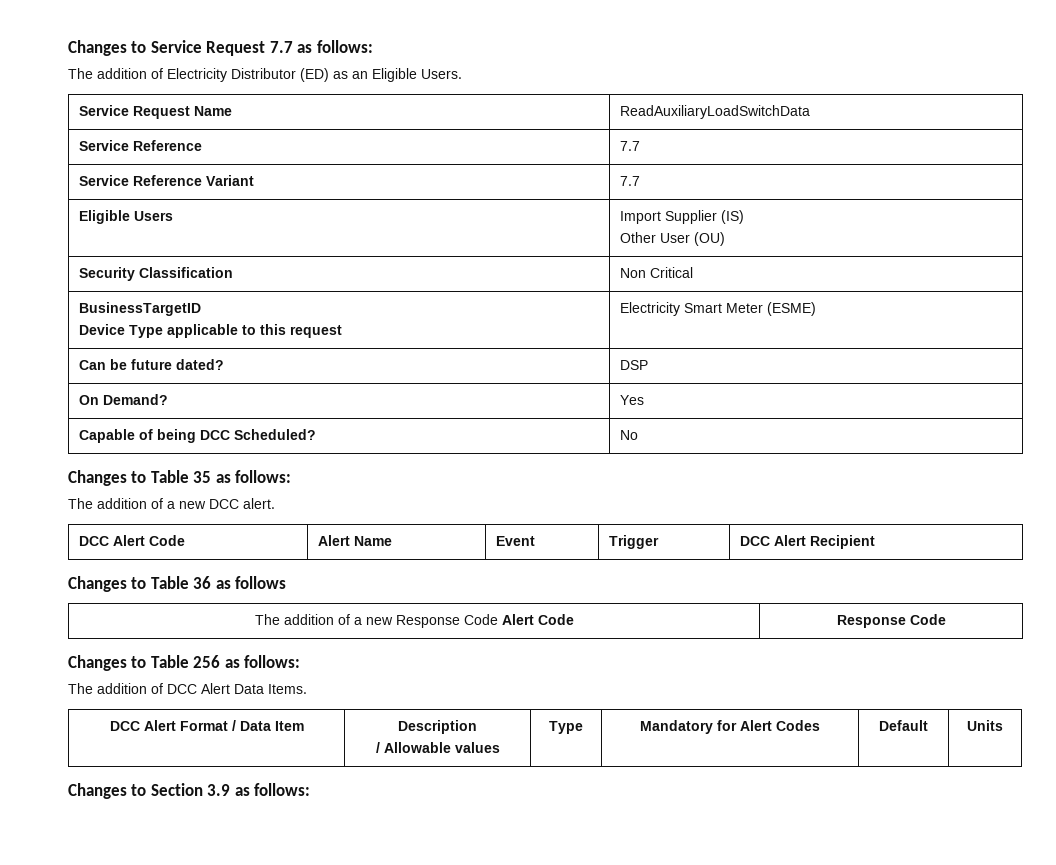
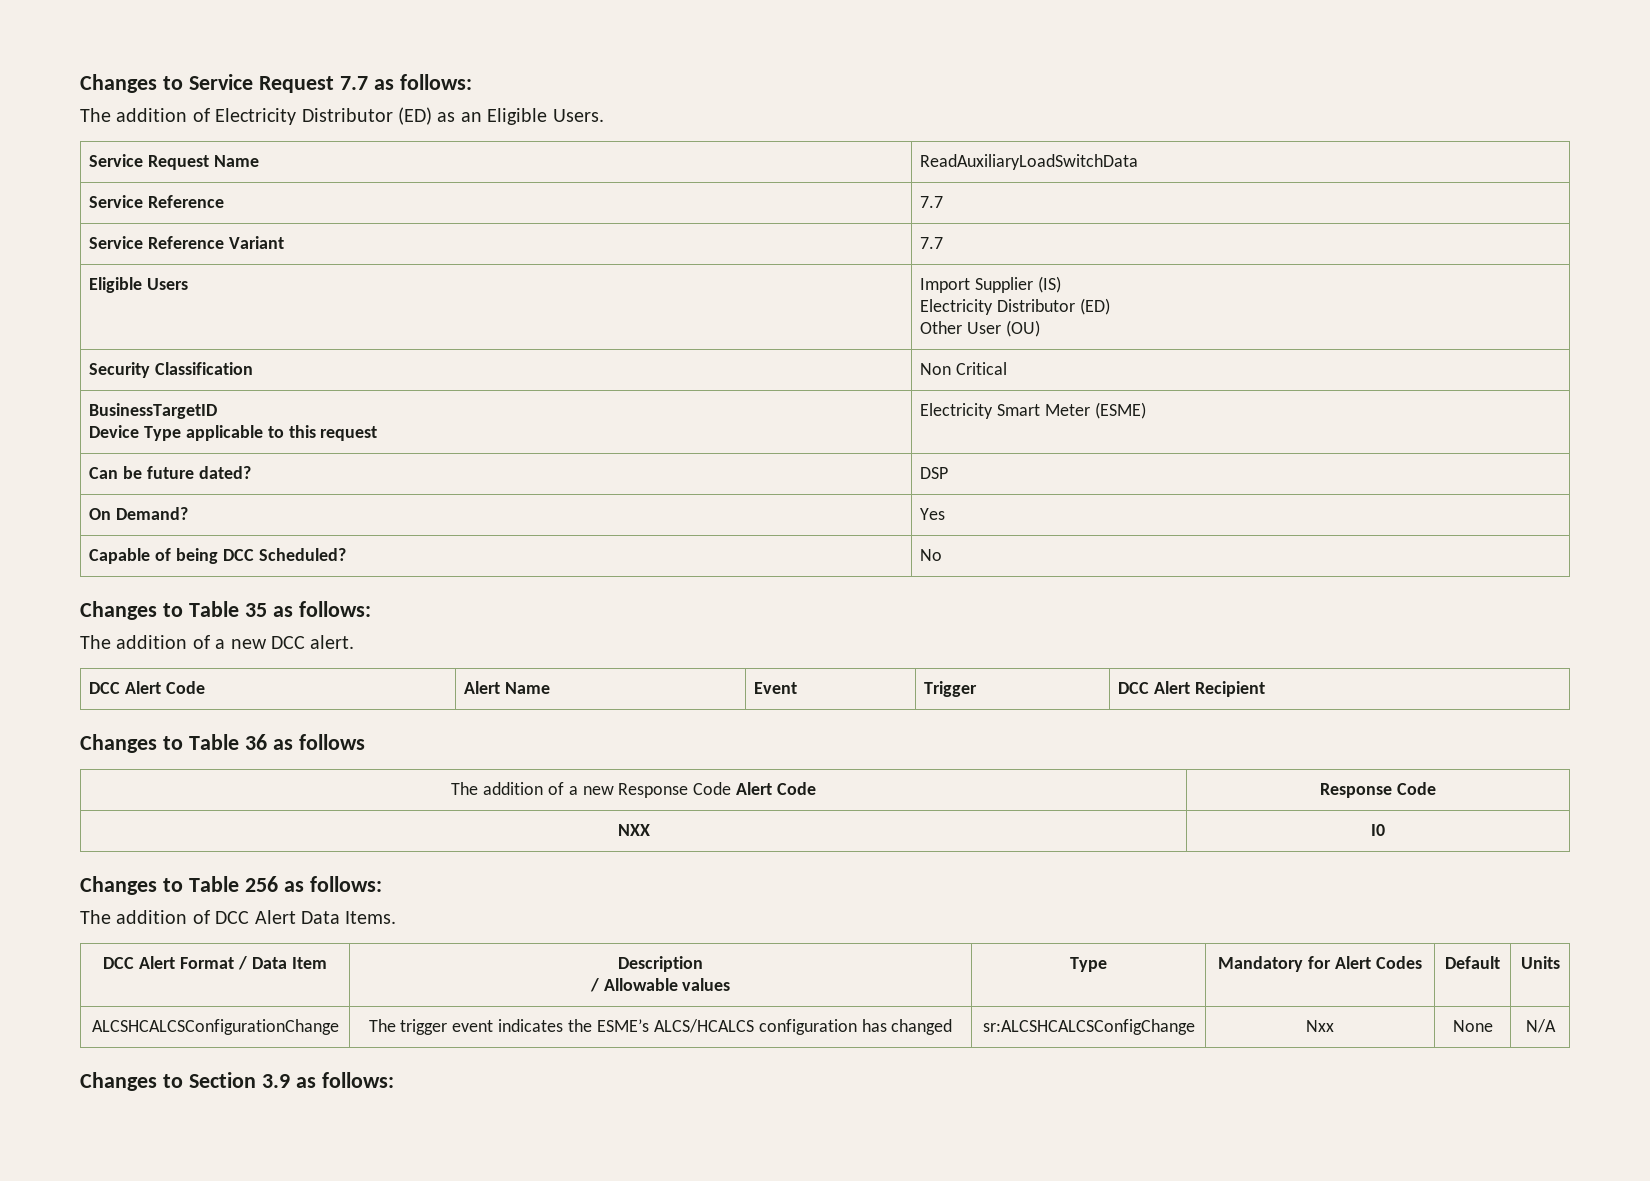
(744, 217) none -> [920,298,1110,315] // Electricity Distributor (ED)
(946, 619) none -> [617,824,650,836] [1371,824,1385,836] // NXX | I0
(1003, 725) none -> [91,1019,339,1035] [368,1019,953,1035] [982,1019,1195,1035] [1306,1020,1334,1032] [1452,1020,1493,1032] [1525,1019,1556,1033] // ALCSHCALCSConfigurationChange | The trigger event indicates the ESME’s ALCS/HCALCS configuration has changed | sr:ALCSHCALCSConfigChange | Nxx | None | N/A

